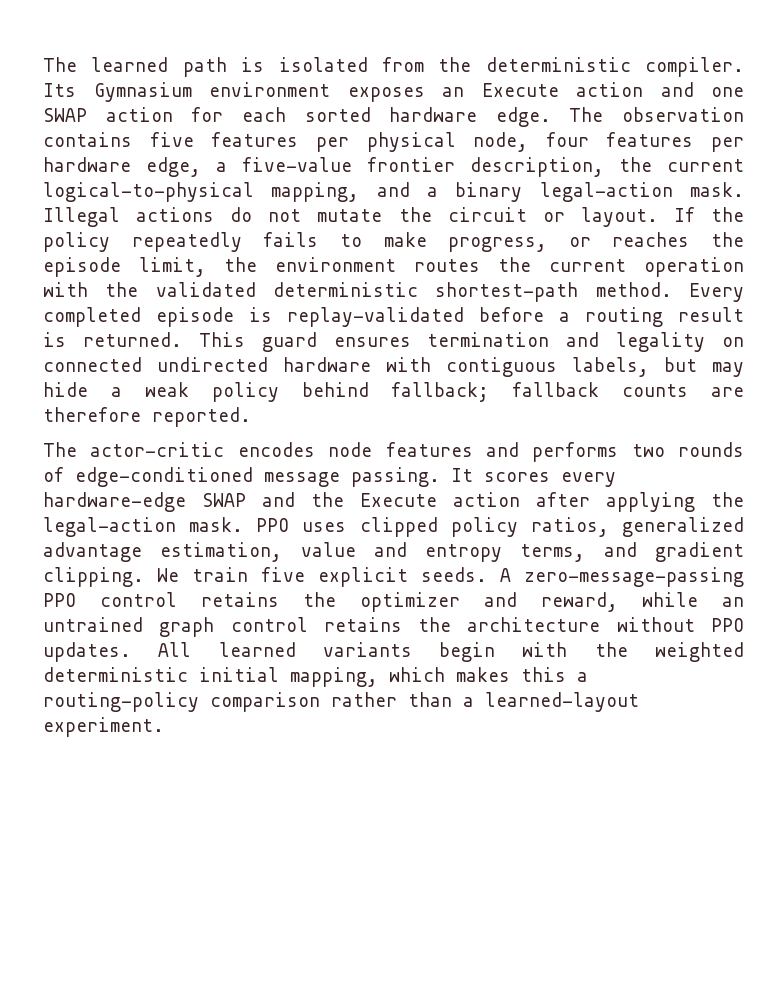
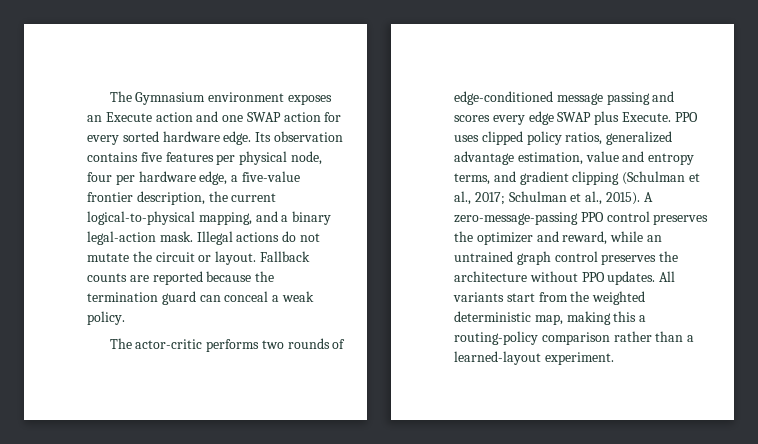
[43,57,744,77] [43,83,76,97] The learned path is isolated from the deterministic compiler. Its -> [109,91,132,102] The
[241,107,286,122] each -> [87,135,119,145] every
[569,107,604,122] The -> [255,132,272,142] Its
[606,132,694,147] features -> (112, 177) none
[673,207,745,222] [43,232,744,252] [43,257,744,277] [43,282,744,302] [43,307,744,327] [43,332,744,352] [43,357,744,377] [43,382,744,402] [43,407,251,427] [43,442,519,457] If the policy repeatedly fails to make progress, or reaches the episode limit, the environment routes the current operation with the validated deterministic shortest-path method. Every completed episode is replay-validated before a routing result is returned. This guard ensures termination and legality on connected undirected hardware with contiguous labels, but may hide a weak policy behind fallback; fallback counts are therefore reported. // The actor-critic encodes node features and -> [259,251,310,262] [87,271,275,285] [87,291,314,305] [87,311,125,325] [109,338,203,349] Fallback counts are reported because the termination guard can conceal a weak policy. // The actor-critic
[351,467,616,487] [43,492,744,512] [43,517,244,537] passing. It scores every hardware-edge SWAP and the Execute action after applying the legal-action mask. -> [606,91,675,105] [454,111,671,125] passing and scores every edge SWAP plus Execute.
[43,567,487,587] clipping. We train five explicit seeds. -> [572,171,700,185] [454,191,640,205] clipping (Schulman et al., 2017; Schulman et al., 2015).
[201,592,279,607] retains -> [653,214,709,225] preserves
[323,617,402,632] retains -> [601,254,657,265] preserves
[218,642,744,662] [43,667,510,687] learned variants begin with the weighted deterministic initial mapping, which makes -> [453,291,646,305] [454,311,611,325] variants start from the weighted deterministic map, making

